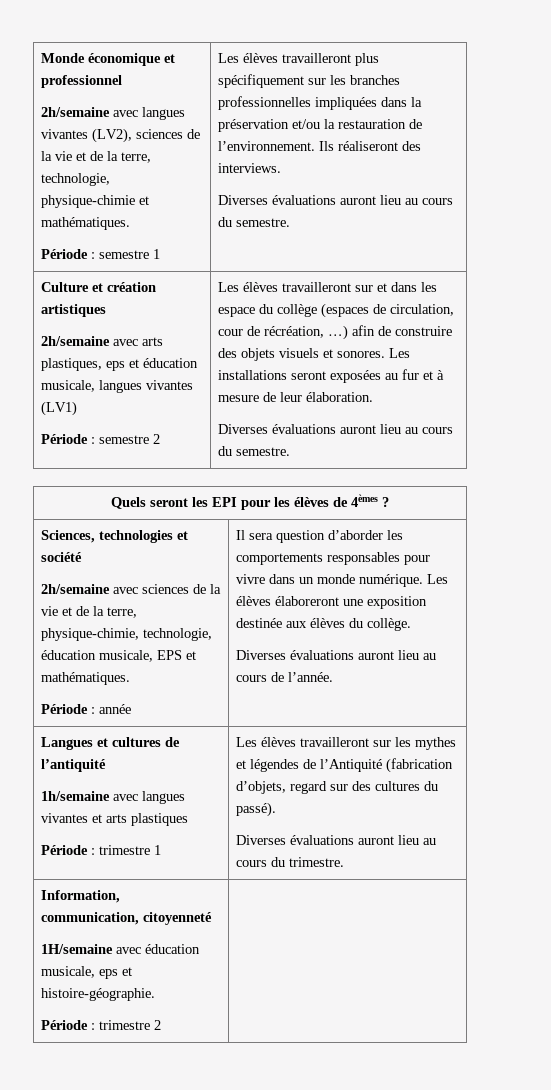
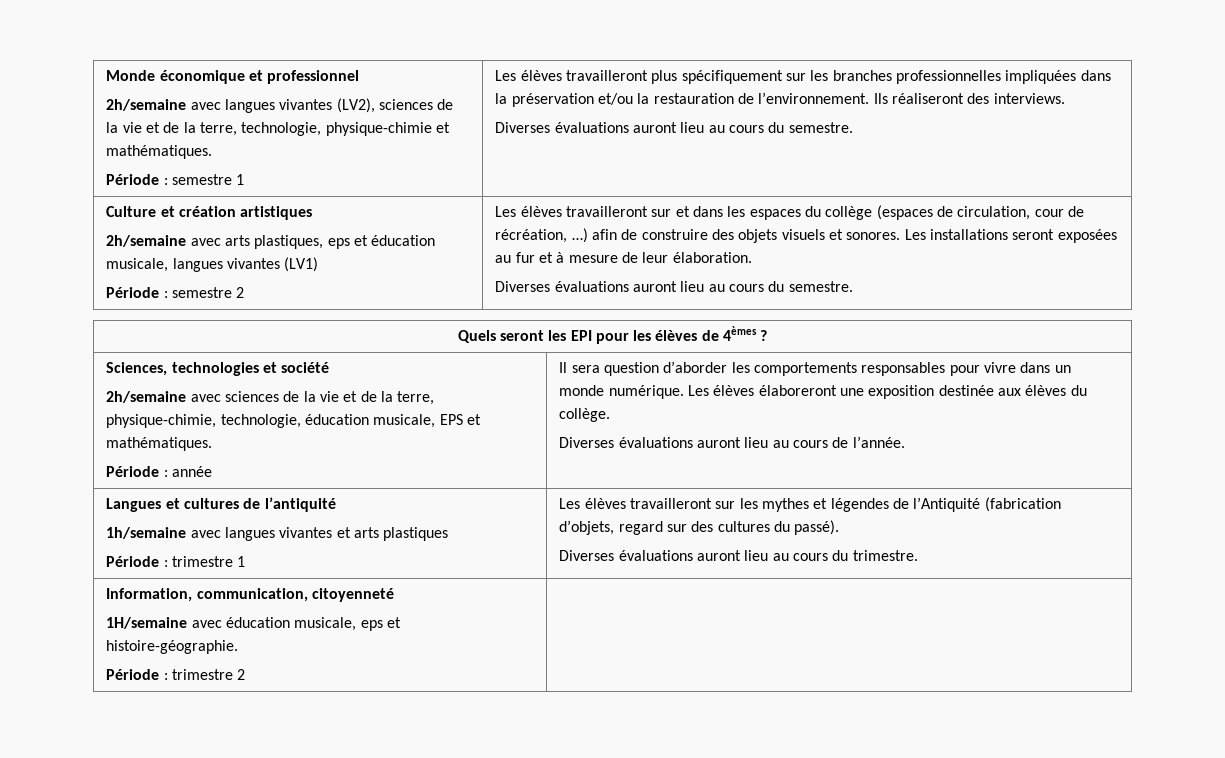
[217,307,255,317] espace -> [749,209,801,220] espaces

